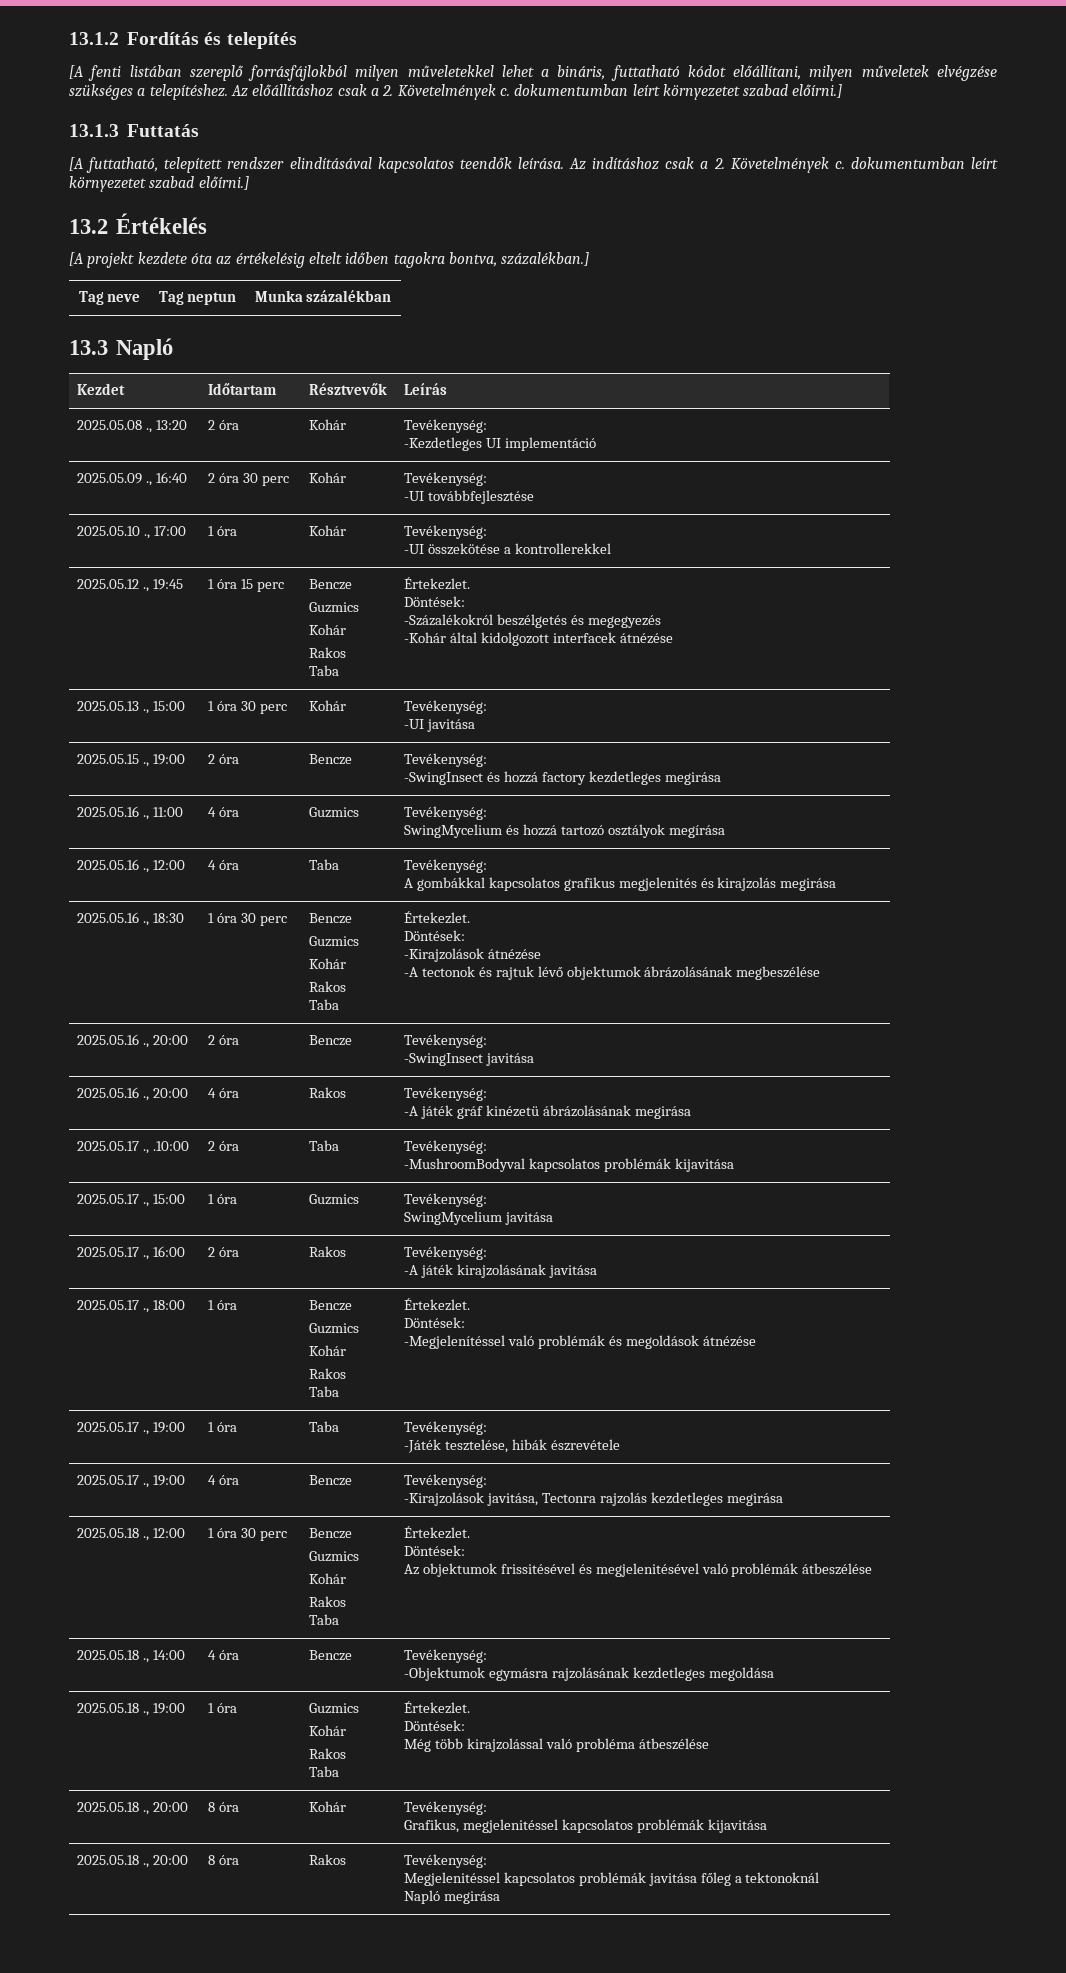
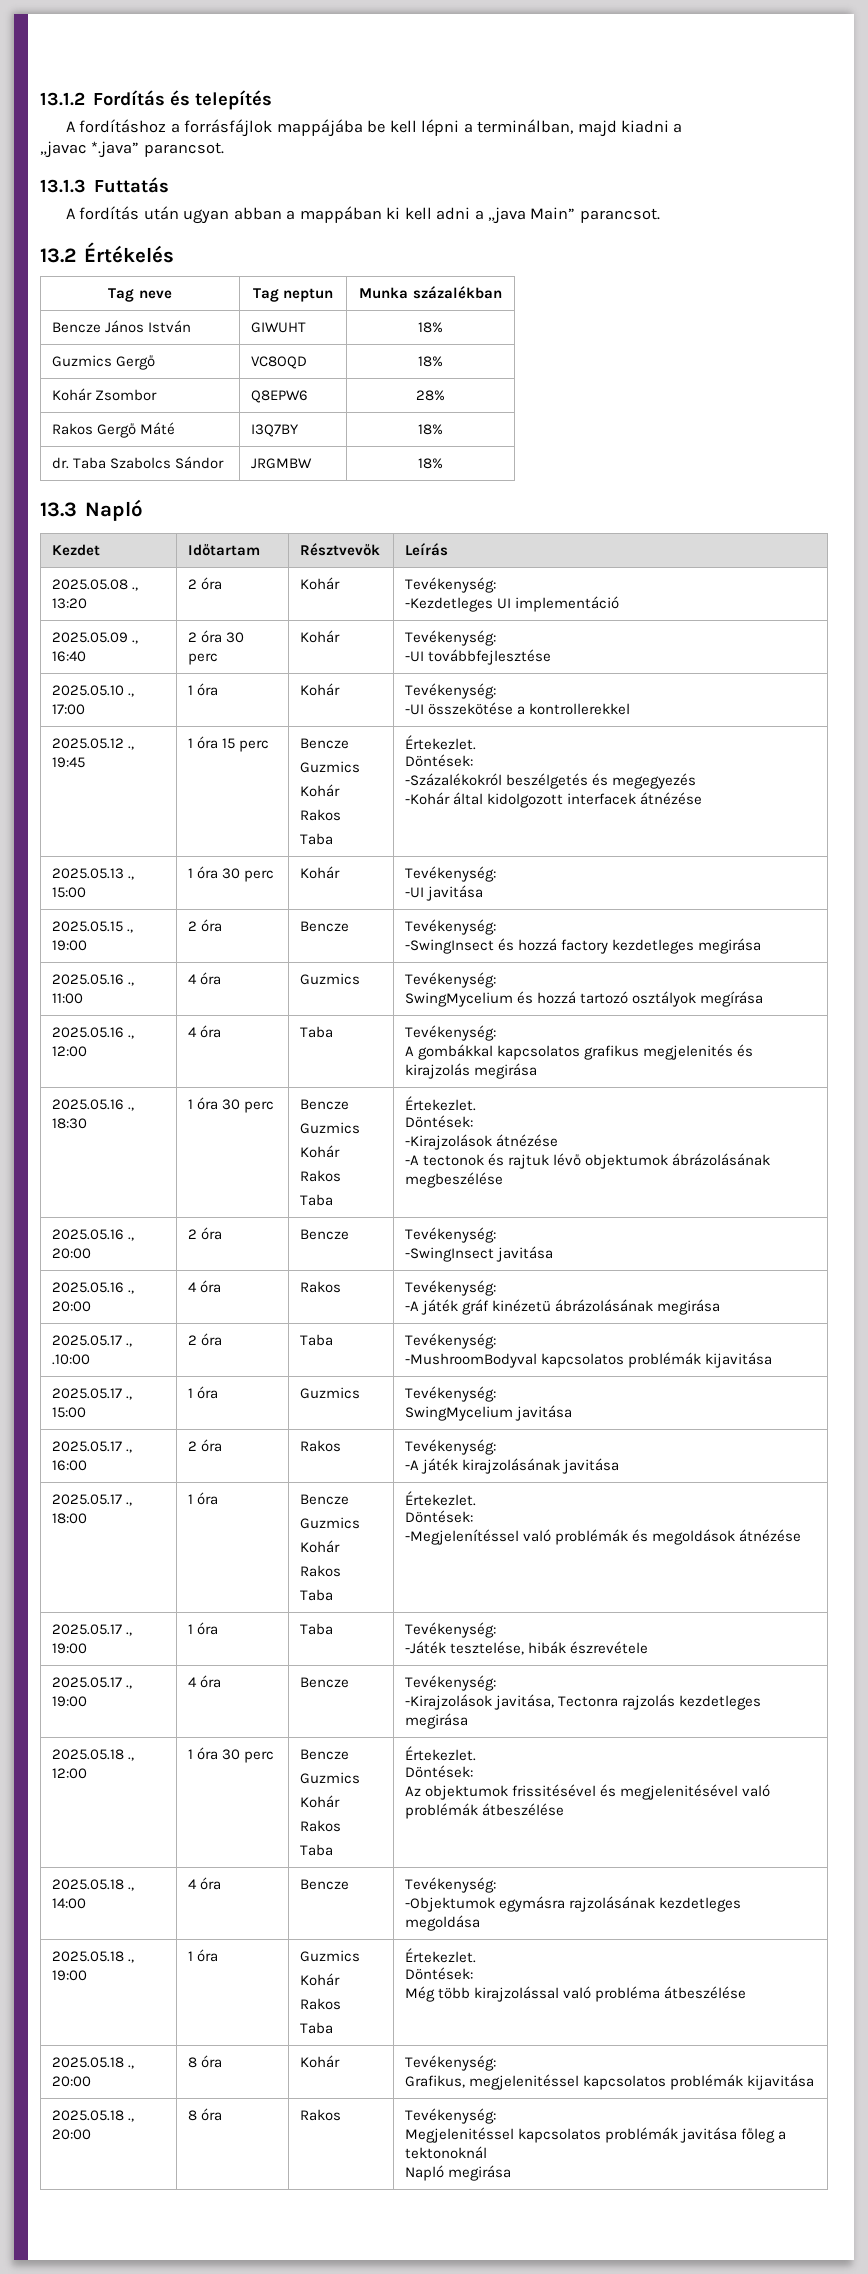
[69,65,997,81] [69,84,843,100] [69,124,199,137] [69,157,998,173] [69,176,249,192] [69,213,207,234] [69,252,590,268] [A fenti listában szereplő forrásfájlokból milyen műveletekkel lehet a bináris, futtatható kódot előállítani, milyen műveletek elvégzése szükséges a telepítéshez. Az előállításhoz csak a 2. Követelmények c. dokumentumban leírt környezetet szabad előírni.] // 13.1.3 Futtatás // [A futtatható, telepített rendszer elindításával kapcsolatos teendők leírása. Az indításhoz csak a 2. Követelmények c. dokumentumban leírt környezetet szabad előírni.] // 13.2 Értékelés // [A projekt kezdete óta az értékelésig eltelt időben tagokra bontva, százalékban.] -> [65,119,683,137] [40,141,224,158] [40,177,170,193] [65,206,660,224] [40,242,175,263] A fordításhoz a forrásfájlok mappájába be kell lépni a terminálban, majd kiadni a // „javac *.java” parancsot. // 13.1.3 Futtatás // A fordítás után ugyan abban a mappában ki kell adni a „java Main” parancsot. // 13.2 Értékelés
(392, 296) none -> [52,320,192,333] [251,322,307,333] [418,322,443,333] [52,355,156,370] [251,356,308,369] [418,356,443,367] [52,388,158,401] [251,390,309,403] [416,390,445,401] [52,422,176,438] [251,424,300,437] [418,424,443,435] [52,456,225,469] [251,458,313,469] [418,458,443,469] // Bencze János István | GIWUHT | 18% // Guzmics Gergő | VC8OQD | 18% // Kohár Zsombor | Q8EPW6 | 28% // Rakos Gergő Máté | I3Q7BY | 18% // dr. Taba Szabolcs Sándor | JRGMBW | 18%

